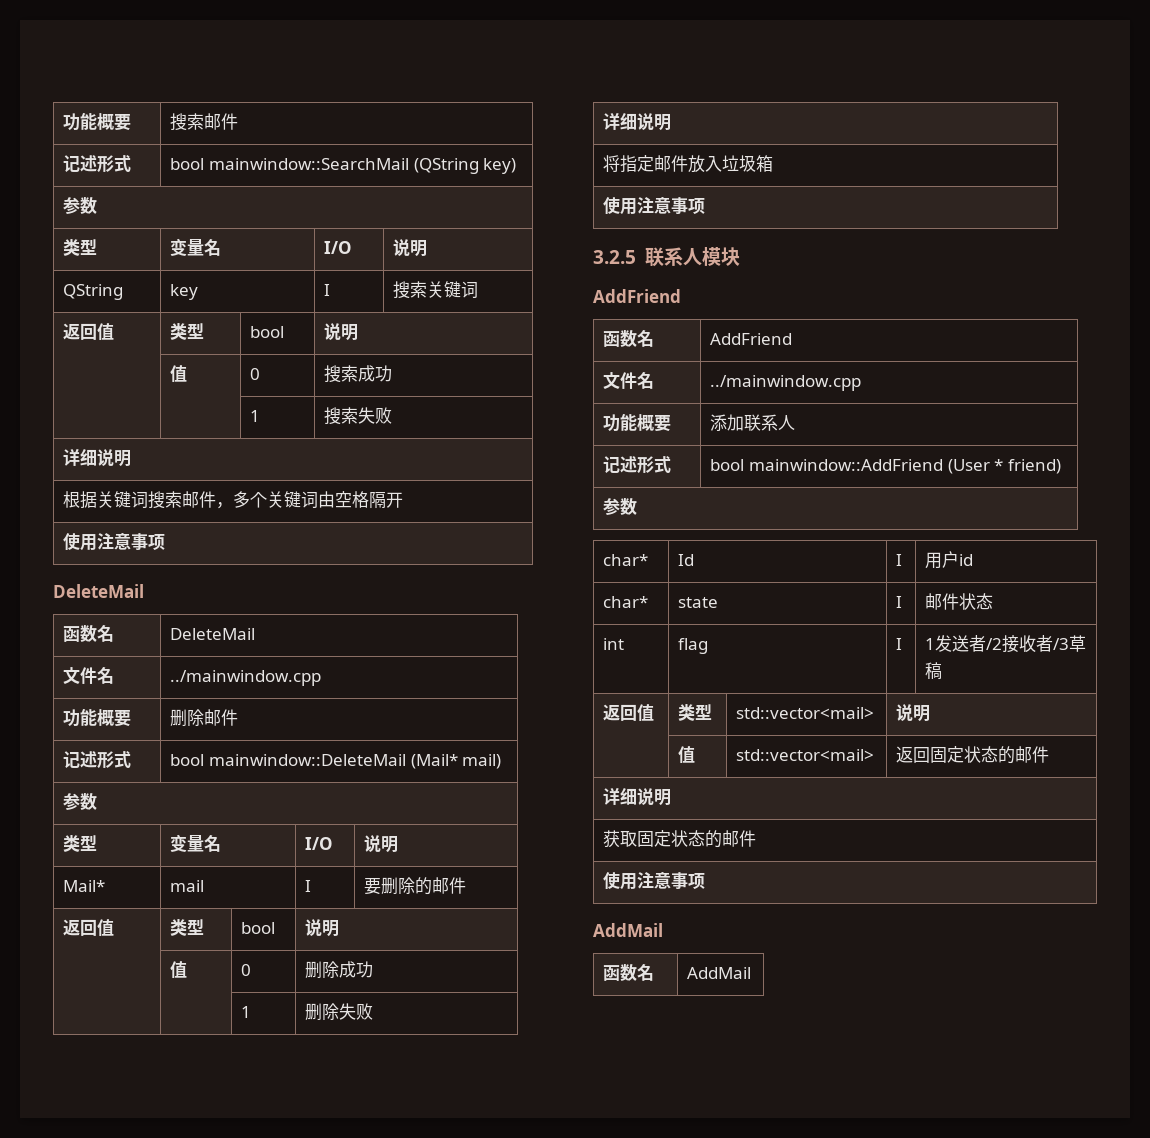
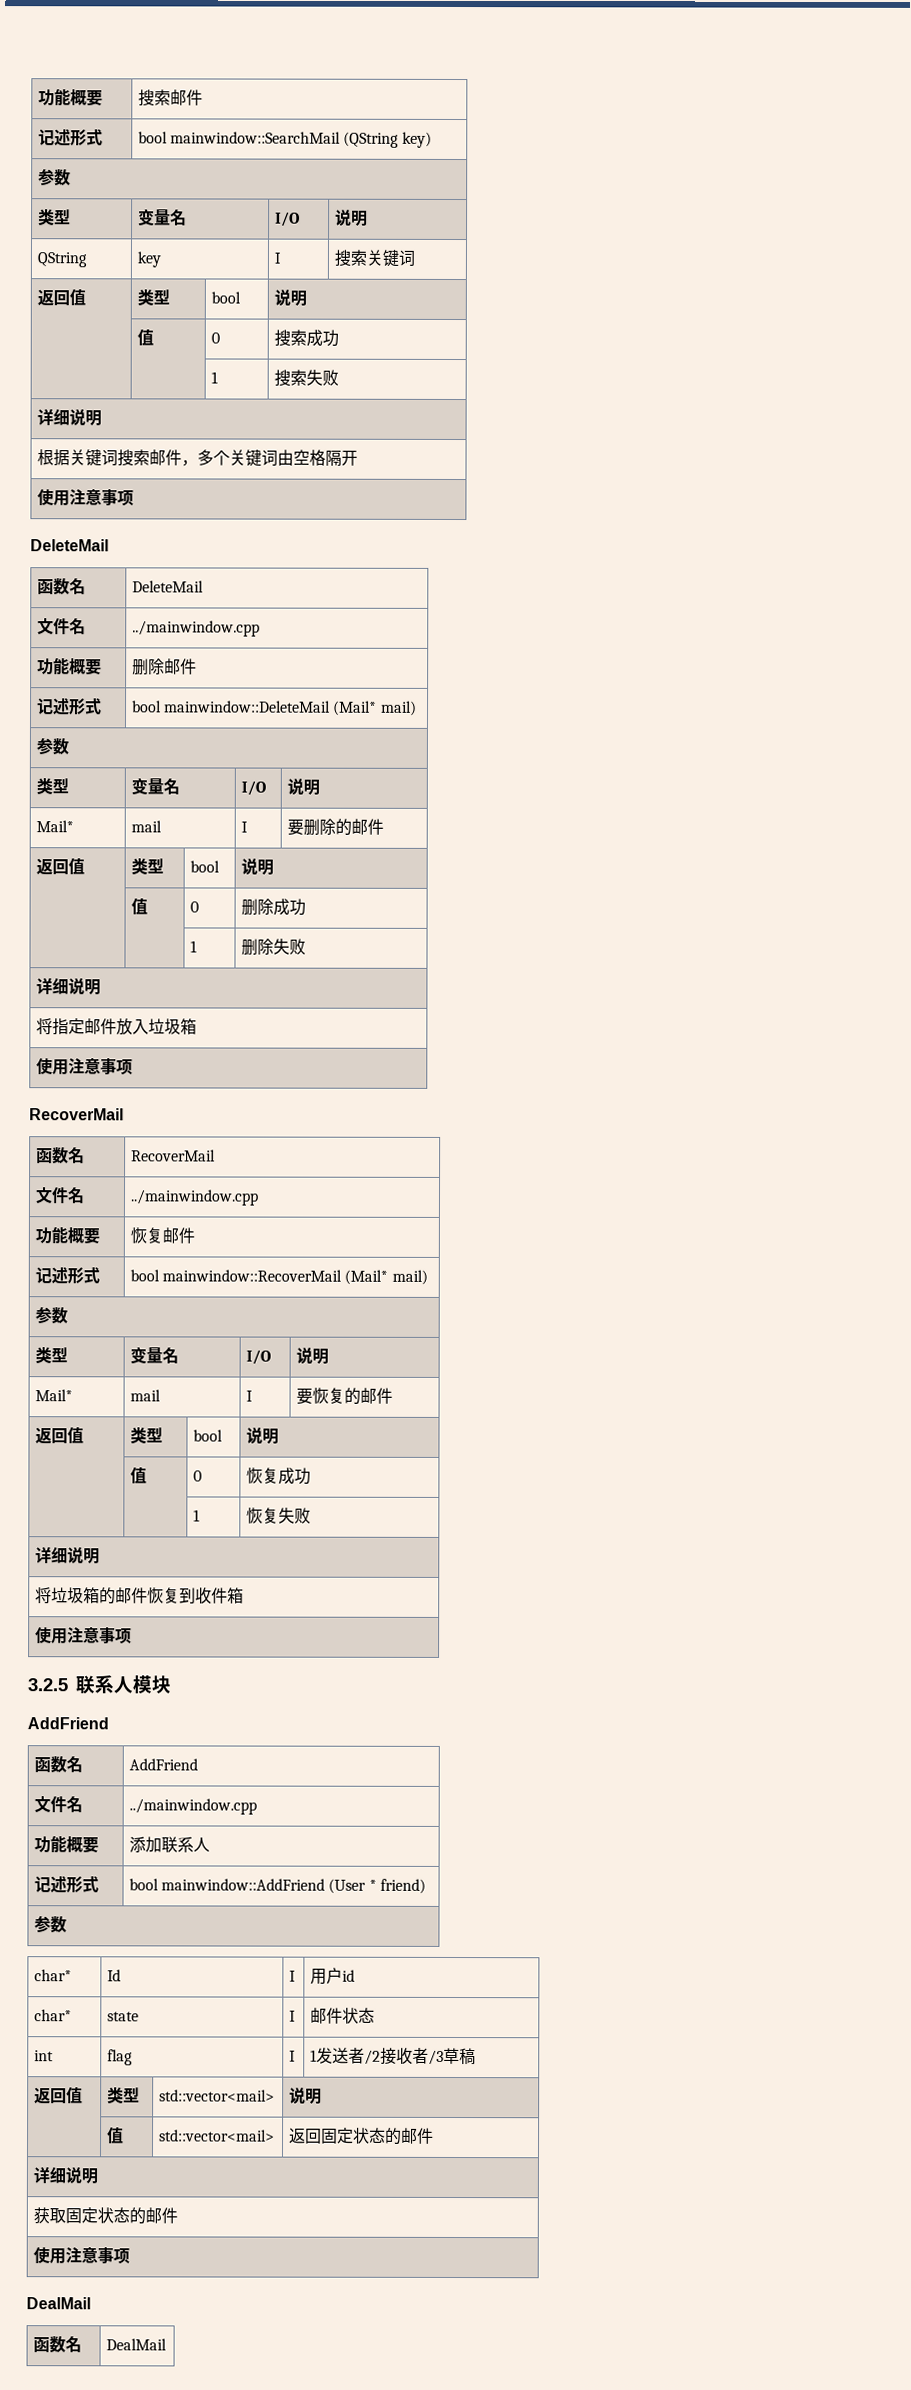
(706, 206) none -> [29,1108,124,1121] [35,1147,85,1165] [130,1149,216,1162] [34,1187,85,1205] [129,1189,259,1206] [34,1226,100,1245] [129,1227,195,1244] [34,1267,100,1285] [129,1269,428,1285] [34,1307,68,1325] [34,1347,68,1364] [129,1346,179,1364] [245,1349,271,1365] [295,1347,329,1365] [34,1389,73,1402] [129,1389,161,1402] [245,1390,253,1402] [295,1387,393,1405] [34,1427,84,1445] [129,1427,163,1444] [192,1429,223,1442] [245,1427,279,1445] [129,1467,147,1484] [192,1470,202,1482] [245,1467,311,1485] [192,1509,200,1522] [245,1507,311,1524] [34,1546,100,1565] [34,1587,244,1605] [34,1626,132,1645] // RecoverMail // 函数名 | RecoverMail // 文件名 | ../mainwindow.cpp // 功能概要 | 恢复邮件 // 记述形式 | bool mainwindow::RecoverMail (Mail* mail) // 参数 // 类型 | 变量名 | I/O | 说明 // Mail* | mail | I | 要恢复的邮件 // 返回值 | 类型 | bool | 说明 // | 值 | 0 | 恢复成功 // | | 1 | 恢复失败 // 详细说明 // 将垃圾箱的邮件恢复到收件箱 // 使用注意事项
[593,923,663,937] [603,964,655,981] [687,967,752,979] AddMail // 函数名 | AddMail -> [26,2297,91,2310] [32,2336,82,2354] [105,2338,167,2351] DealMail // 函数名 | DealMail

